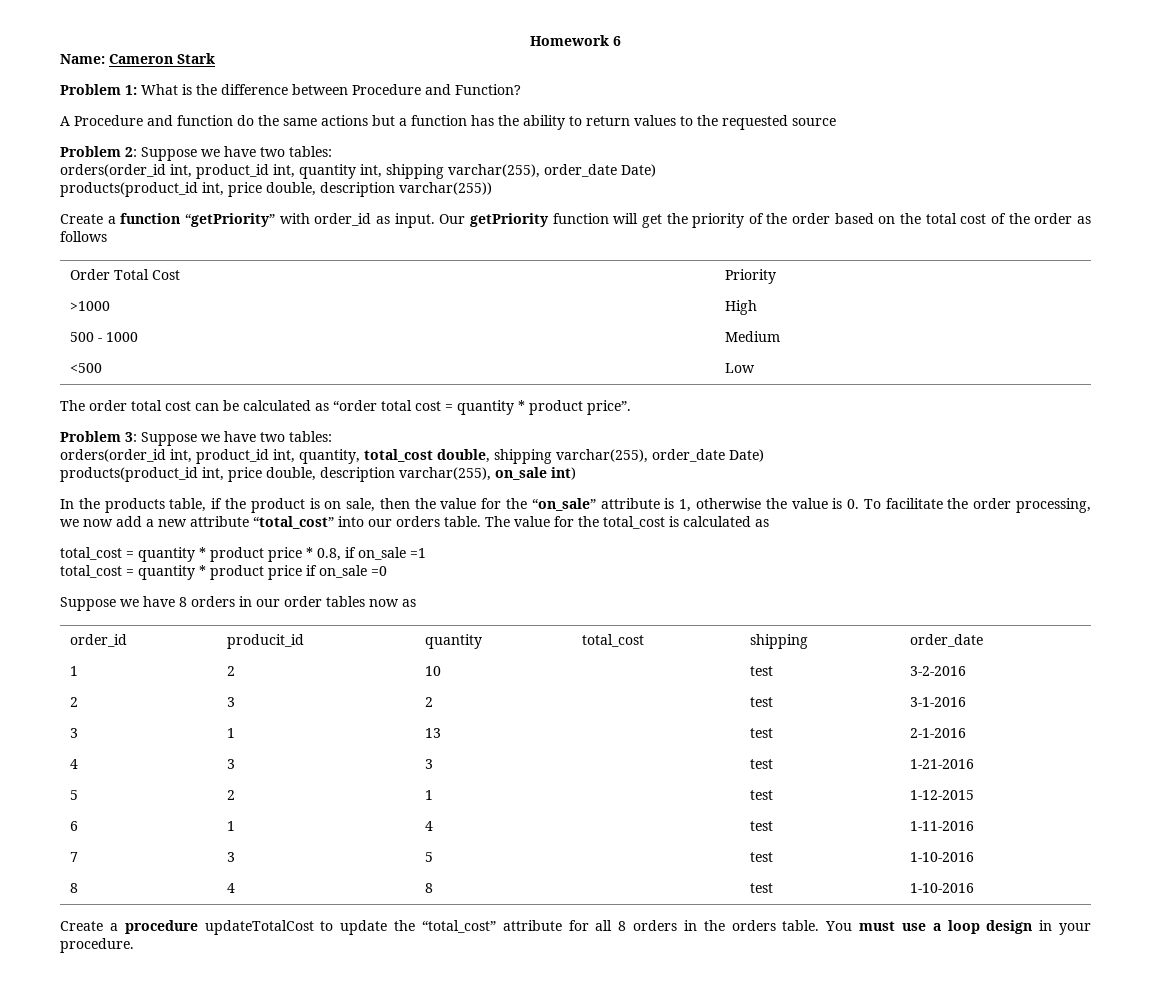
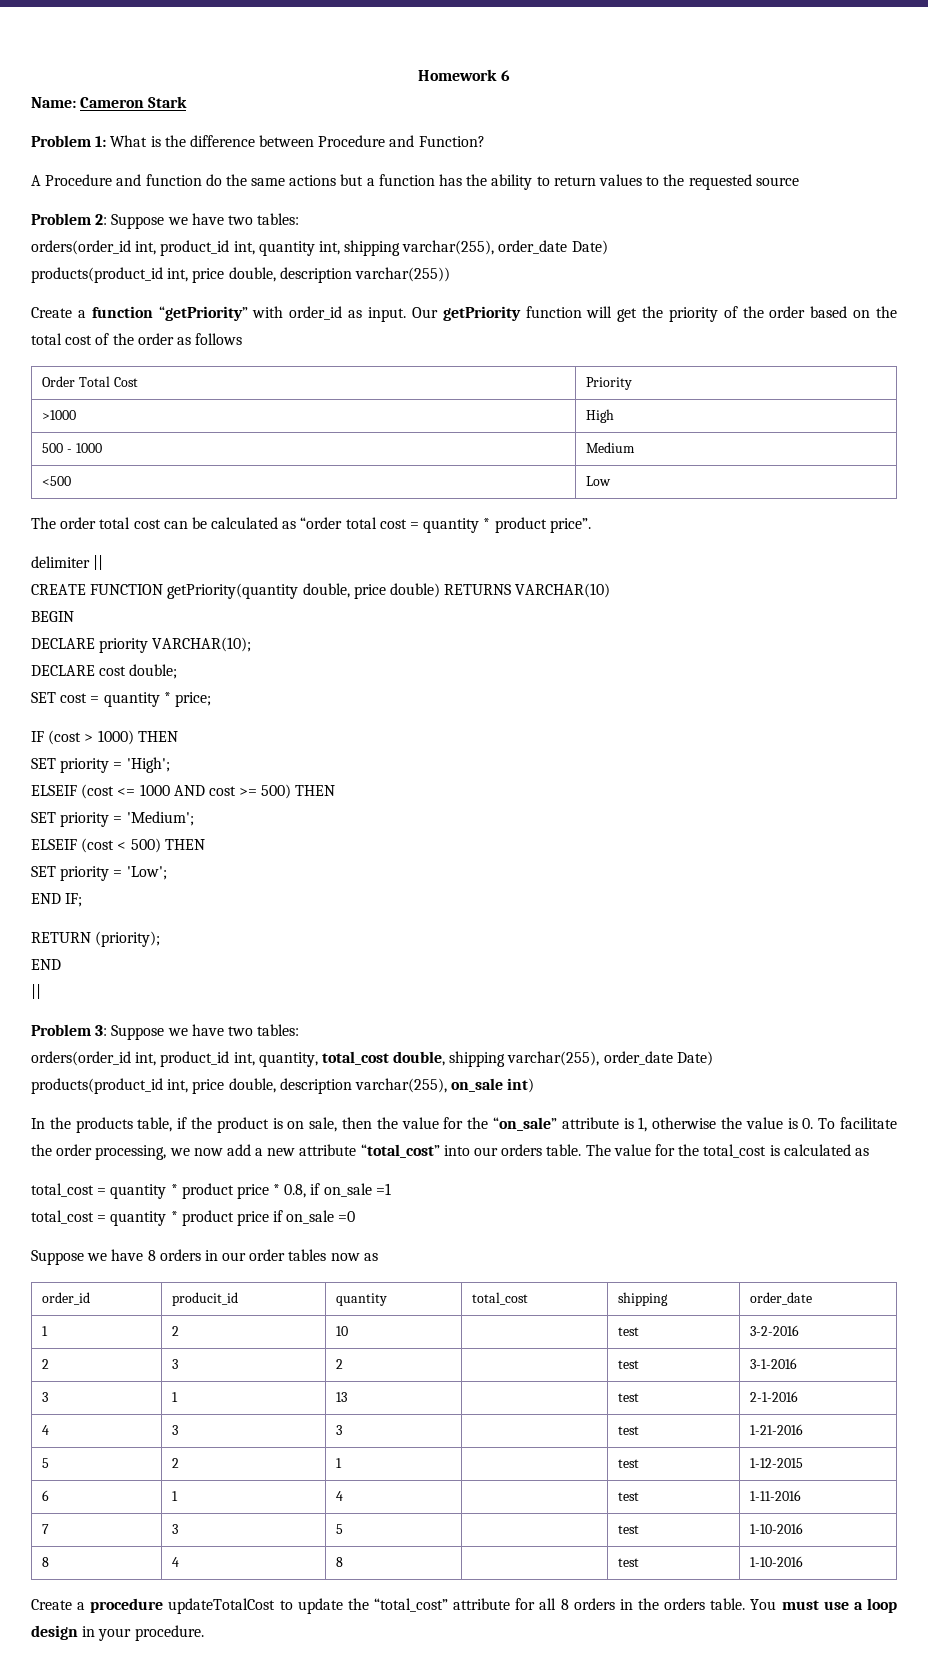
(631, 407) none -> [31,555,104,570] [31,583,611,599] [31,611,74,622] [31,637,252,653] [31,664,178,679] [31,692,211,707] [31,730,178,745] [31,757,170,773] [31,784,336,799] [31,811,194,827] [31,838,205,853] [31,866,167,881] [31,893,83,907] [31,931,161,947] [31,959,61,970] [31,984,41,999] // delimiter || // CREATE FUNCTION getPriority(quantity double, price double) RETURNS VARCHAR(10) // BEGIN // DECLARE priority VARCHAR(10); // DECLARE cost double; // SET cost = quantity * price; // IF (cost > 1000) THEN // SET priority = 'High'; // ELSEIF (cost <= 1000 AND cost >= 500) THEN // SET priority = 'Medium'; // ELSEIF (cost < 500) THEN // SET priority = 'Low'; // END IF; // RETURN (priority); // END // ||

